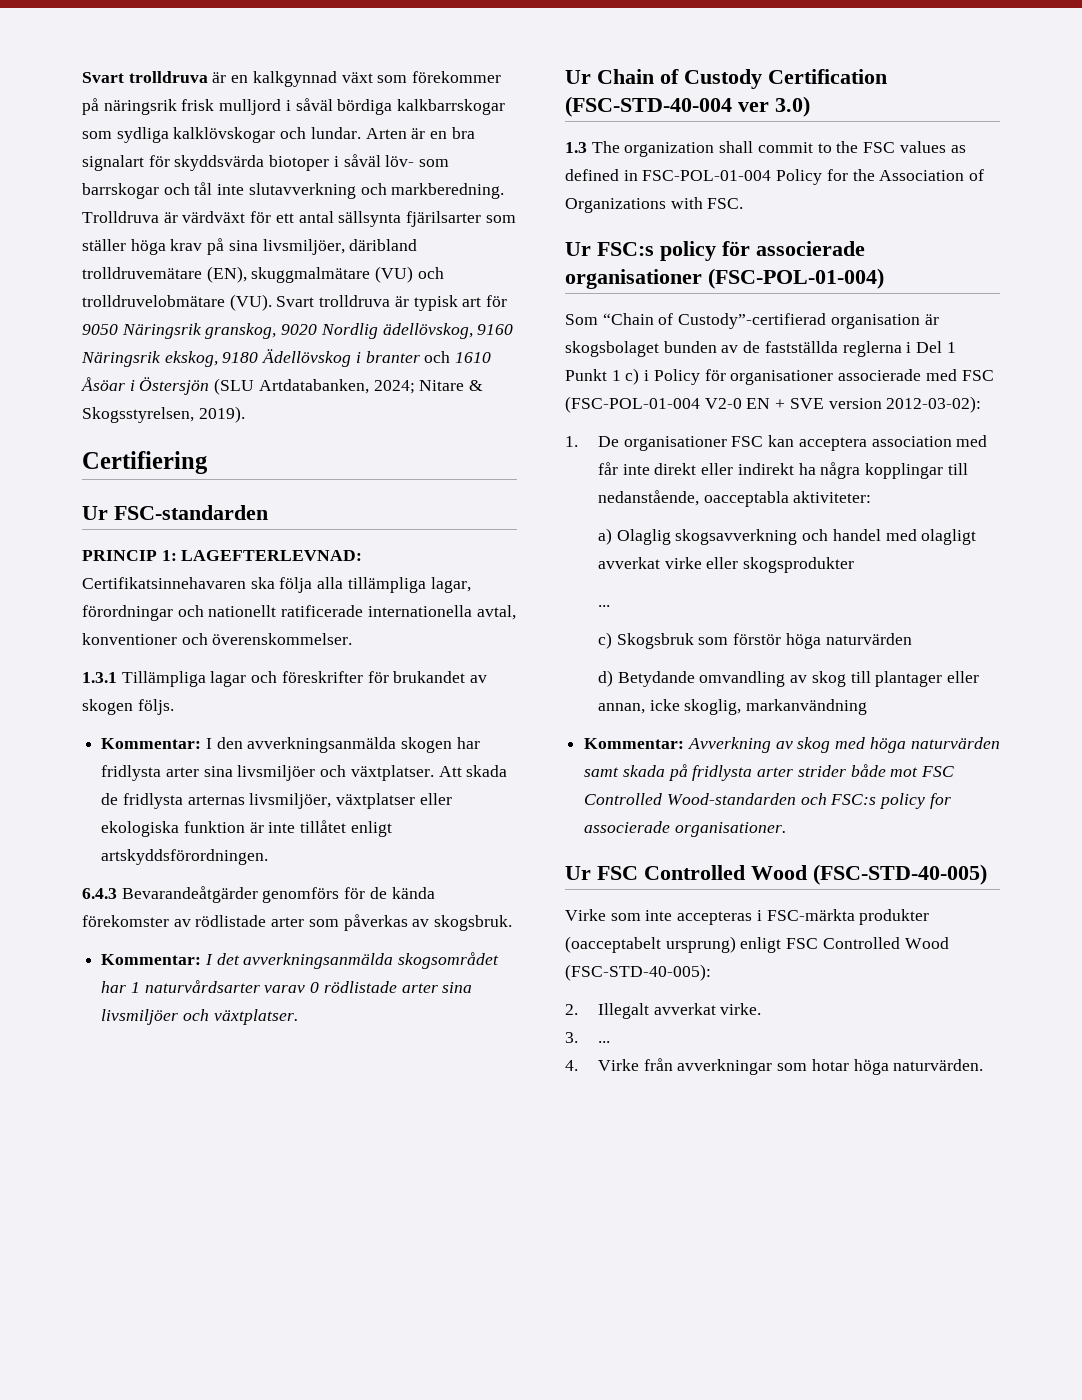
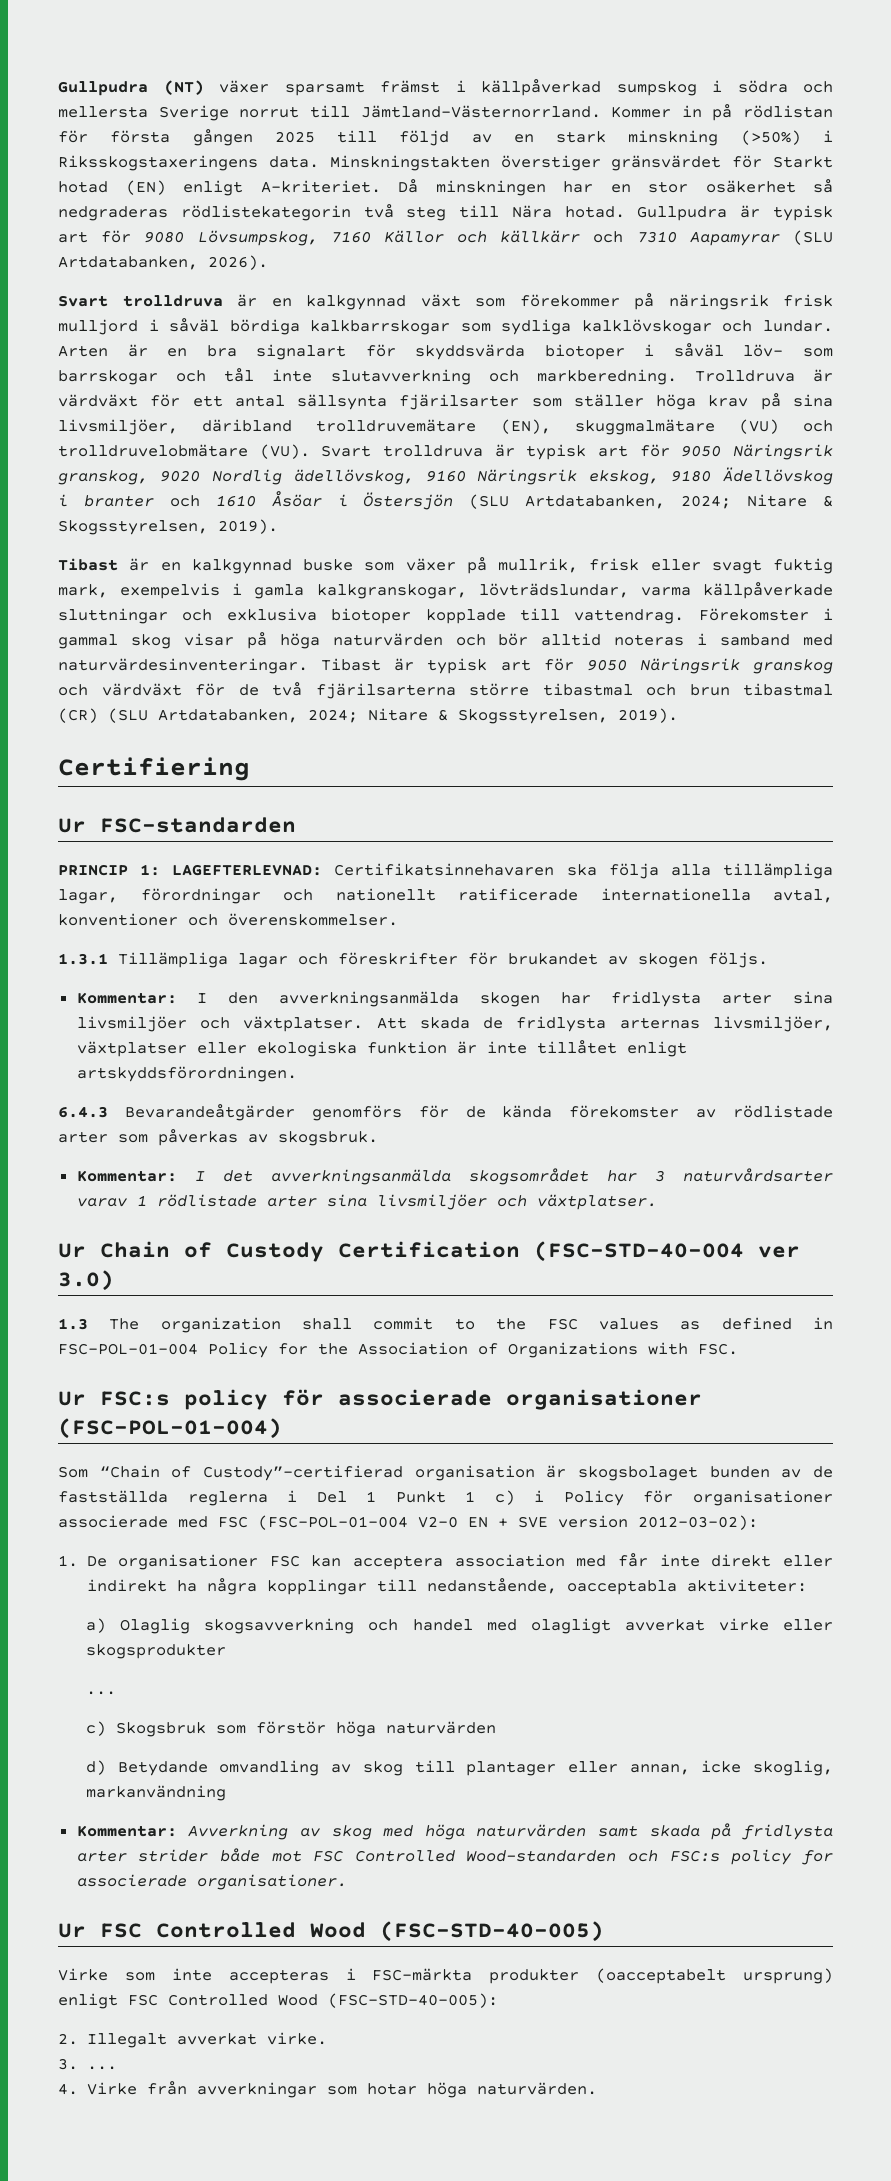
(82, 77) none -> [58,79,833,96] [58,104,833,121] [58,129,833,146] [58,155,834,171] [58,179,833,196] [58,204,834,221] [58,230,833,246] [58,255,268,270] Gullpudra (NT) växer sparsamt främst i källpåverkad sumpskog i södra och mellersta Sverige norrut till Jämtland-Västernorrland. Kommer in på rödlistan för första gången 2025 till följd av en stark minskning (>50%) i Riksskogstaxeringens data. Minskningstakten överstiger gränsvärdet för Starkt hotad (EN) enligt A-kriteriet. Då minskningen har en stor osäkerhet så nedgraderas rödlistekategorin två steg till Nära hotad. Gullpudra är typisk art för 9080 Lövsumpskog, 7160 Källor och källkärr och 7310 Aapamyrar (SLU Artdatabanken, 2026). //
(245, 414) none -> [58,557,833,574] [58,582,833,599] [58,608,833,624] [58,632,833,649] [58,658,833,674] [58,682,833,699] [58,708,678,724] // Tibast är en kalkgynnad buske som växer på mullrik, frisk eller svagt fuktig mark, exempelvis i gamla kalkgranskogar, lövträdslundar, varma källpåverkade sluttningar och exklusiva biotoper kopplade till vattendrag. Förekomster i gammal skog visar på höga naturvärden och bör alltid noteras i samband med naturvärdesinventeringar. Tibast är typisk art för 9050 Näringsrik granskog och värdväxt för de två fjärilsarterna större tibastmal och brun tibastmal (CR) (SLU Artdatabanken, 2024; Nitare & Skogsstyrelsen, 2019).
[130,982,140,993] 1 -> [654,1170,665,1182] 3
[310,982,320,993] 0 -> [136,1195,147,1206] 1

